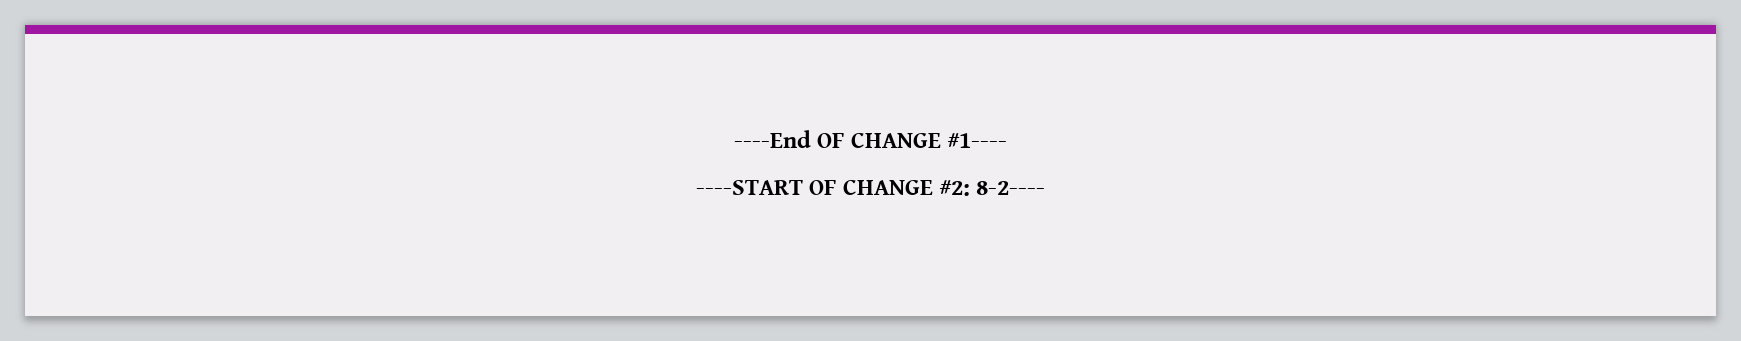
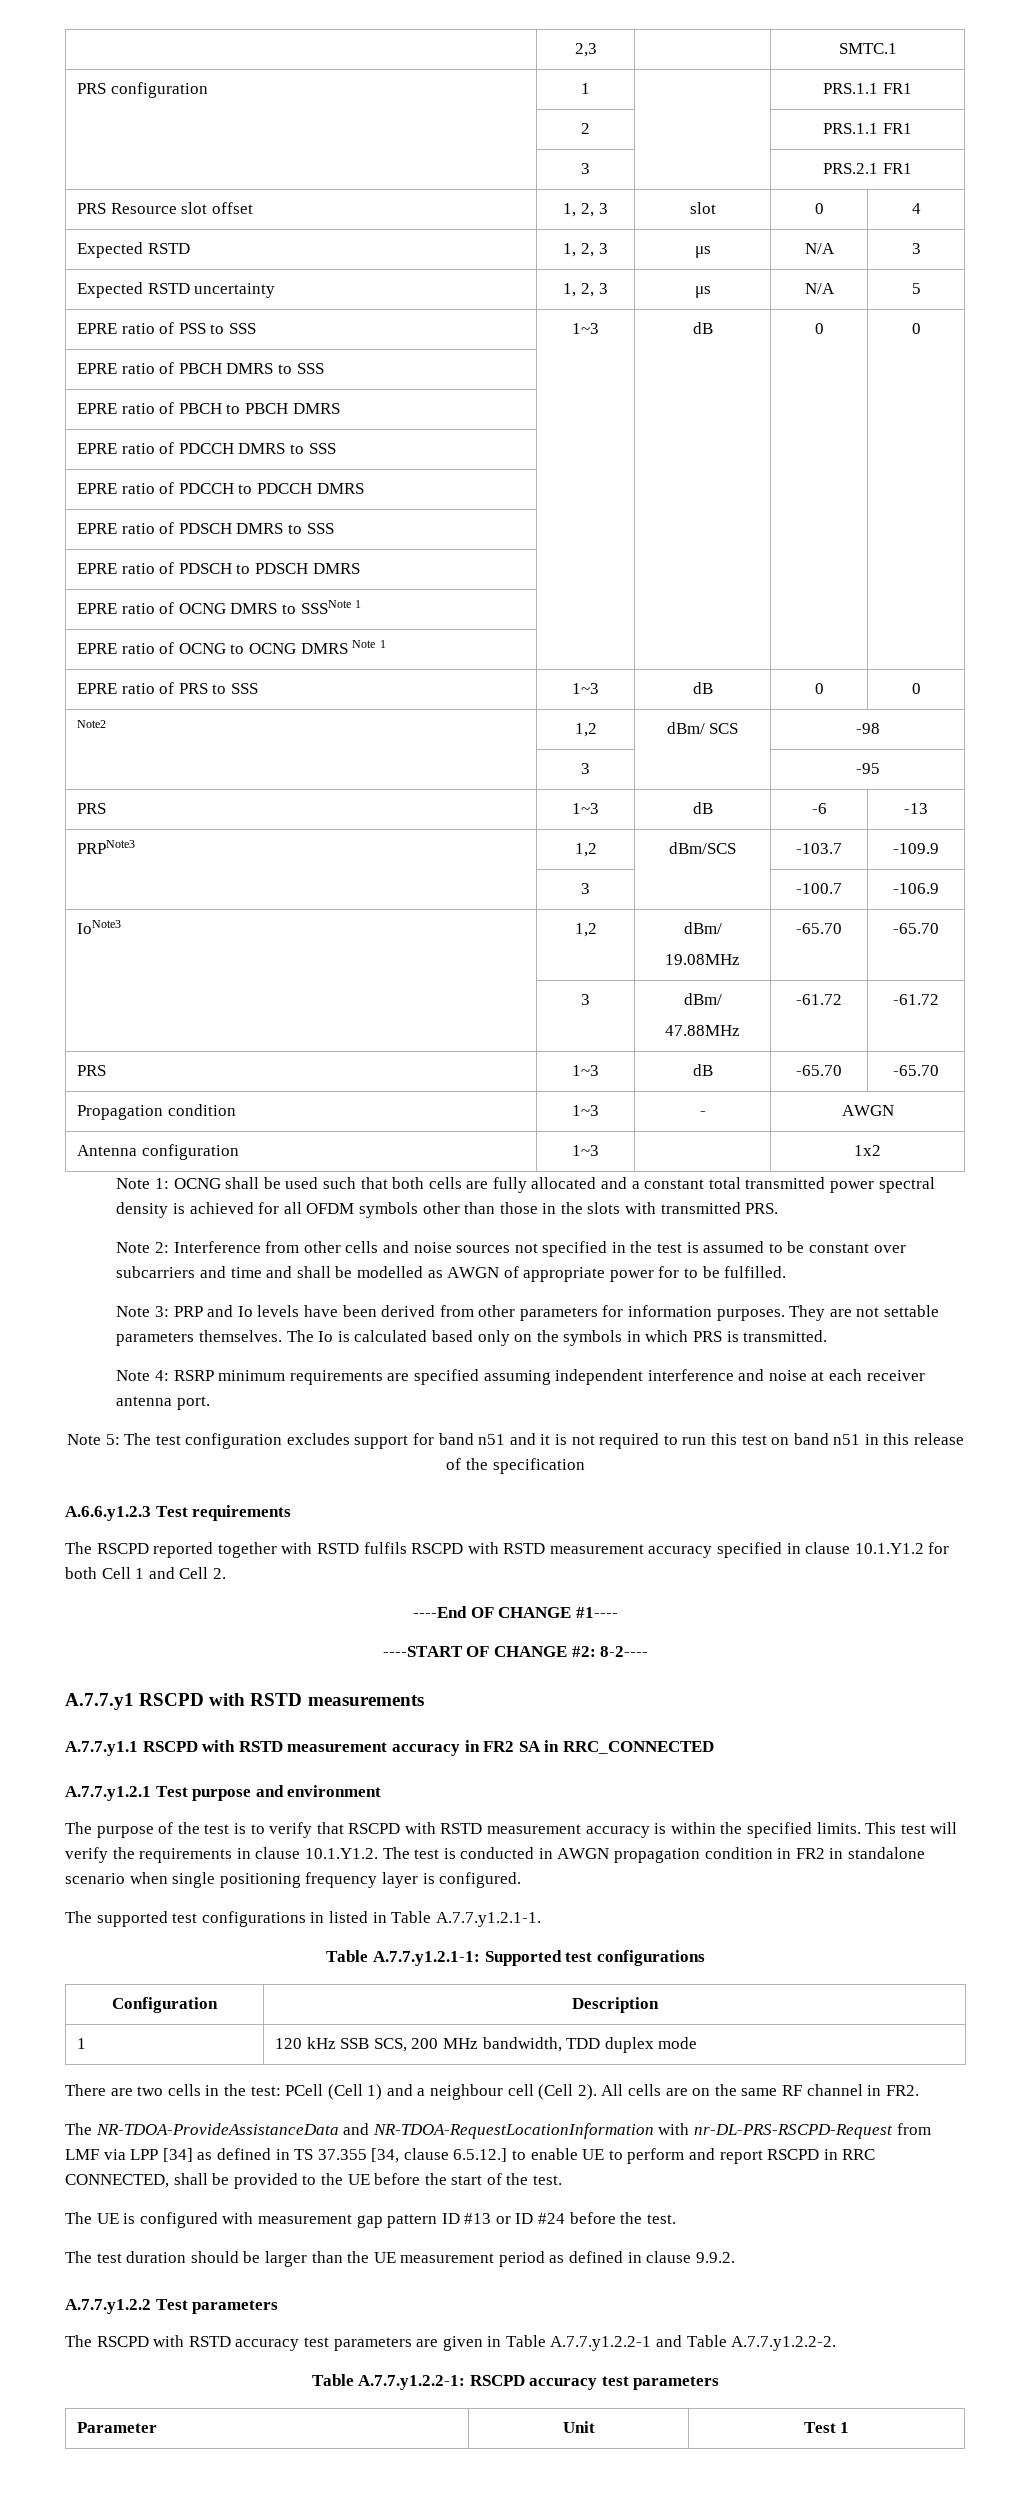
(733, 139) none -> [574,43,597,57] [838,43,897,54] [76,82,208,98] [581,83,590,94] [823,83,912,94] [581,123,590,134] [823,123,912,134] [581,163,590,174] [823,163,912,174] [76,202,253,214] [563,203,608,217] [689,202,716,214] [814,203,824,214] [911,203,921,214] [76,242,190,258] [563,243,608,257] [694,246,711,258] [804,243,835,254] [911,243,921,254] [76,282,276,298] [563,283,608,297] [694,286,711,298] [804,283,835,294] [911,283,921,294] [76,322,256,334] [572,323,599,334] [692,322,713,334] [814,323,824,334] [911,323,921,334] [76,362,324,374] [76,402,340,414] [76,442,336,454] [76,482,364,494] [76,522,334,534] [76,562,360,574] [76,600,362,614] [76,640,386,654] [76,682,258,694] [572,683,599,694] [692,682,713,694] [814,683,824,694] [911,683,921,694] [76,720,106,728] [574,723,597,737] [666,722,739,734] [855,723,880,734] [581,763,590,774] [855,763,880,774] [76,803,106,814] [572,803,599,814] [692,802,713,814] [811,803,827,814] [904,803,928,814] [76,840,135,854] [574,843,597,857] [669,842,736,854] [796,843,842,854] [893,843,939,854] [581,883,590,894] [796,883,842,894] [893,883,939,894] [76,920,121,934] [574,923,597,937] [683,922,722,934] [665,954,740,965] [796,923,842,934] [893,923,939,934] [581,994,590,1005] [683,993,722,1005] [665,1025,740,1036] [796,994,842,1005] [893,994,939,1005] [76,1065,106,1076] [572,1065,599,1076] [692,1064,713,1076] [796,1065,842,1076] [893,1065,939,1076] [76,1104,236,1120] [572,1105,599,1116] [699,1111,706,1116] [841,1105,894,1116] [76,1144,239,1160] [572,1145,599,1156] [854,1145,881,1156] [116,1177,935,1193] [116,1202,779,1218] [116,1241,906,1257] [116,1266,787,1282] [116,1305,940,1321] [116,1330,828,1346] [116,1369,925,1385] [116,1396,210,1410] [66,1433,965,1449] [446,1458,585,1474] [65,1505,292,1521] [65,1542,950,1558] [65,1567,226,1579] | 2,3 | | SMTC.1 // PRS configuration | 1 | | PRS.1.1 FR1 // | 2 | | PRS.1.1 FR1 // | 3 | | PRS.2.1 FR1 // PRS Resource slot offset | 1, 2, 3 | slot | 0 | 4 // Expected RSTD | 1, 2, 3 | μs | N/A | 3 // Expected RSTD uncertainty | 1, 2, 3 | μs | N/A | 5 // EPRE ratio of PSS to SSS | 1~3 | dB | 0 | 0 // EPRE ratio of PBCH DMRS to SSS | | | | // EPRE ratio of PBCH to PBCH DMRS | | | | // EPRE ratio of PDCCH DMRS to SSS | | | | // EPRE ratio of PDCCH to PDCCH DMRS | | | | // EPRE ratio of PDSCH DMRS to SSS | | | | // EPRE ratio of PDSCH to PDSCH DMRS | | | | // EPRE ratio of OCNG DMRS to SSSNote 1 | | | | // EPRE ratio of OCNG to OCNG DMRS Note 1 | | | | // EPRE ratio of PRS to SSS | 1~3 | dB | 0 | 0 // Note2 | 1,2 | dBm/ SCS | -98 // | 3 | | -95 // PRS | 1~3 | dB | -6 | -13 // PRPNote3 | 1,2 | dBm/SCS | -103.7 | -109.9 // | 3 | | -100.7 | -106.9 // IoNote3 | 1,2 | dBm/ // 19.08MHz | -65.70 | -65.70 // | 3 | dBm/ // 47.88MHz | -61.72 | -61.72 // PRS | 1~3 | dB | -65.70 | -65.70 // Propagation condition | 1~3 | - | AWGN // Antenna configuration | 1~3 | | 1x2 // Note 1: OCNG shall be used such that both cells are fully allocated and a constant total transmitted power spectral density is achieved for all OFDM symbols other than those in the slots with transmitted PRS. // Note 2: Interference from other cells and noise sources not specified in the test is assumed to be constant over subcarriers and time and shall be modelled as AWGN of appropriate power for to be fulfilled. // Note 3: PRP and Io levels have been derived from other parameters for information purposes. They are not settable parameters themselves. The Io is calculated based only on the symbols in which PRS is transmitted. // Note 4: RSRP minimum requirements are specified assuming independent interference and noise at each receiver antenna port. // Note 5: The test configuration excludes support for band n51 and it is not required to run this test on band n51 in this release of the specification // A.6.6.y1.2.3 Test requirements // The RSCPD reported together with RSTD fulfils RSCPD with RSTD measurement accuracy specified in clause 10.1.Y1.2 for both Cell 1 and Cell 2. //
(1046, 188) none -> [65,1693,424,1710] [65,1740,714,1756] [65,1785,382,1801] [65,1822,958,1838] [65,1847,926,1863] [65,1872,522,1888] [65,1911,541,1927] [326,1950,705,1966] [112,1997,218,2013] [571,1997,659,2013] [76,2038,86,2049] [274,2037,698,2053] [65,2084,919,2100] [65,2123,931,2139] [65,2148,876,2164] [65,2173,563,2189] [65,2212,676,2228] [65,2251,735,2267] [65,2299,279,2314] [65,2335,837,2351] [311,2374,720,2390] [76,2422,157,2433] [562,2421,595,2433] [803,2422,850,2433] // A.7.7.y1 RSCPD with RSTD measurements // A.7.7.y1.1 RSCPD with RSTD measurement accuracy in FR2 SA in RRC_CONNECTED // A.7.7.y1.2.1 Test purpose and environment // The purpose of the test is to verify that RSCPD with RSTD measurement accuracy is within the specified limits. This test will verify the requirements in clause 10.1.Y1.2. The test is conducted in AWGN propagation condition in FR2 in standalone scenario when single positioning frequency layer is configured. // The supported test configurations in listed in Table A.7.7.y1.2.1-1. // Table A.7.7.y1.2.1-1: Supported test configurations // Configuration | Description // 1 | 120 kHz SSB SCS, 200 MHz bandwidth, TDD duplex mode // There are two cells in the test: PCell (Cell 1) and a neighbour cell (Cell 2). All cells are on the same RF channel in FR2. // The NR-TDOA-ProvideAssistanceData and NR-TDOA-RequestLocationInformation with nr-DL-PRS-RSCPD-Request from LMF via LPP [34] as defined in TS 37.355 [34, clause 6.5.12.] to enable UE to perform and report RSCPD in RRC CONNECTED, shall be provided to the UE before the start of the test. // The UE is configured with measurement gap pattern ID #13 or ID #24 before the test. // The test duration should be larger than the UE measurement period as defined in clause 9.9.2. // A.7.7.y1.2.2 Test parameters // The RSCPD with RSTD accuracy test parameters are given in Table A.7.7.y1.2.2-1 and Table A.7.7.y1.2.2-2. // Table A.7.7.y1.2.2-1: RSCPD accuracy test parameters // Parameter | Unit | Test 1

